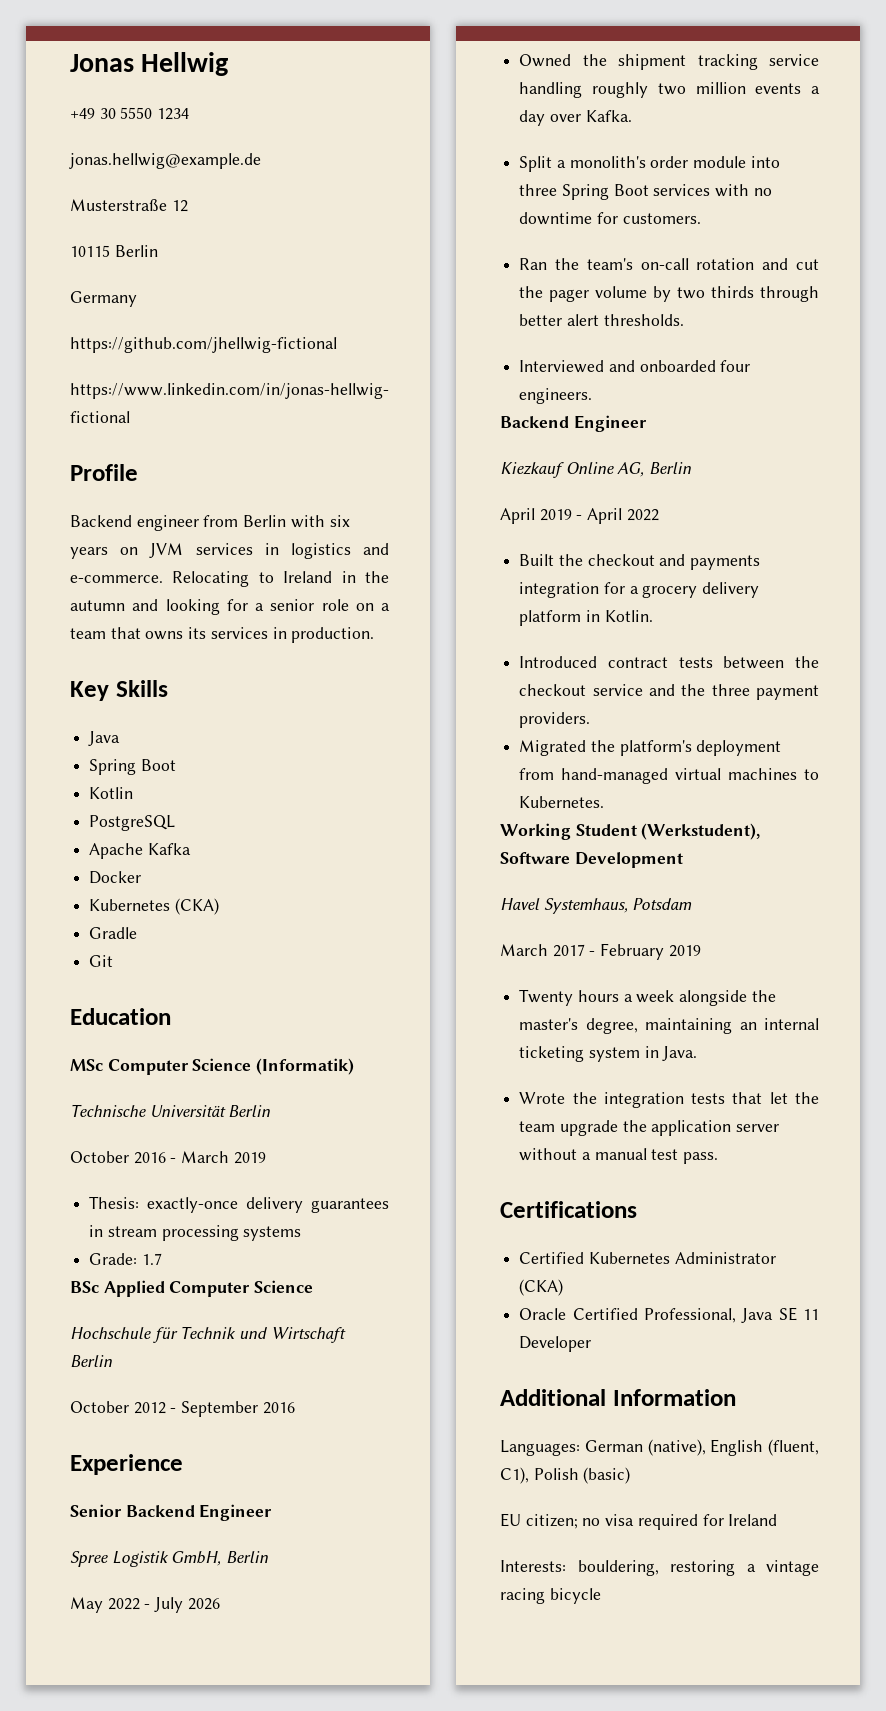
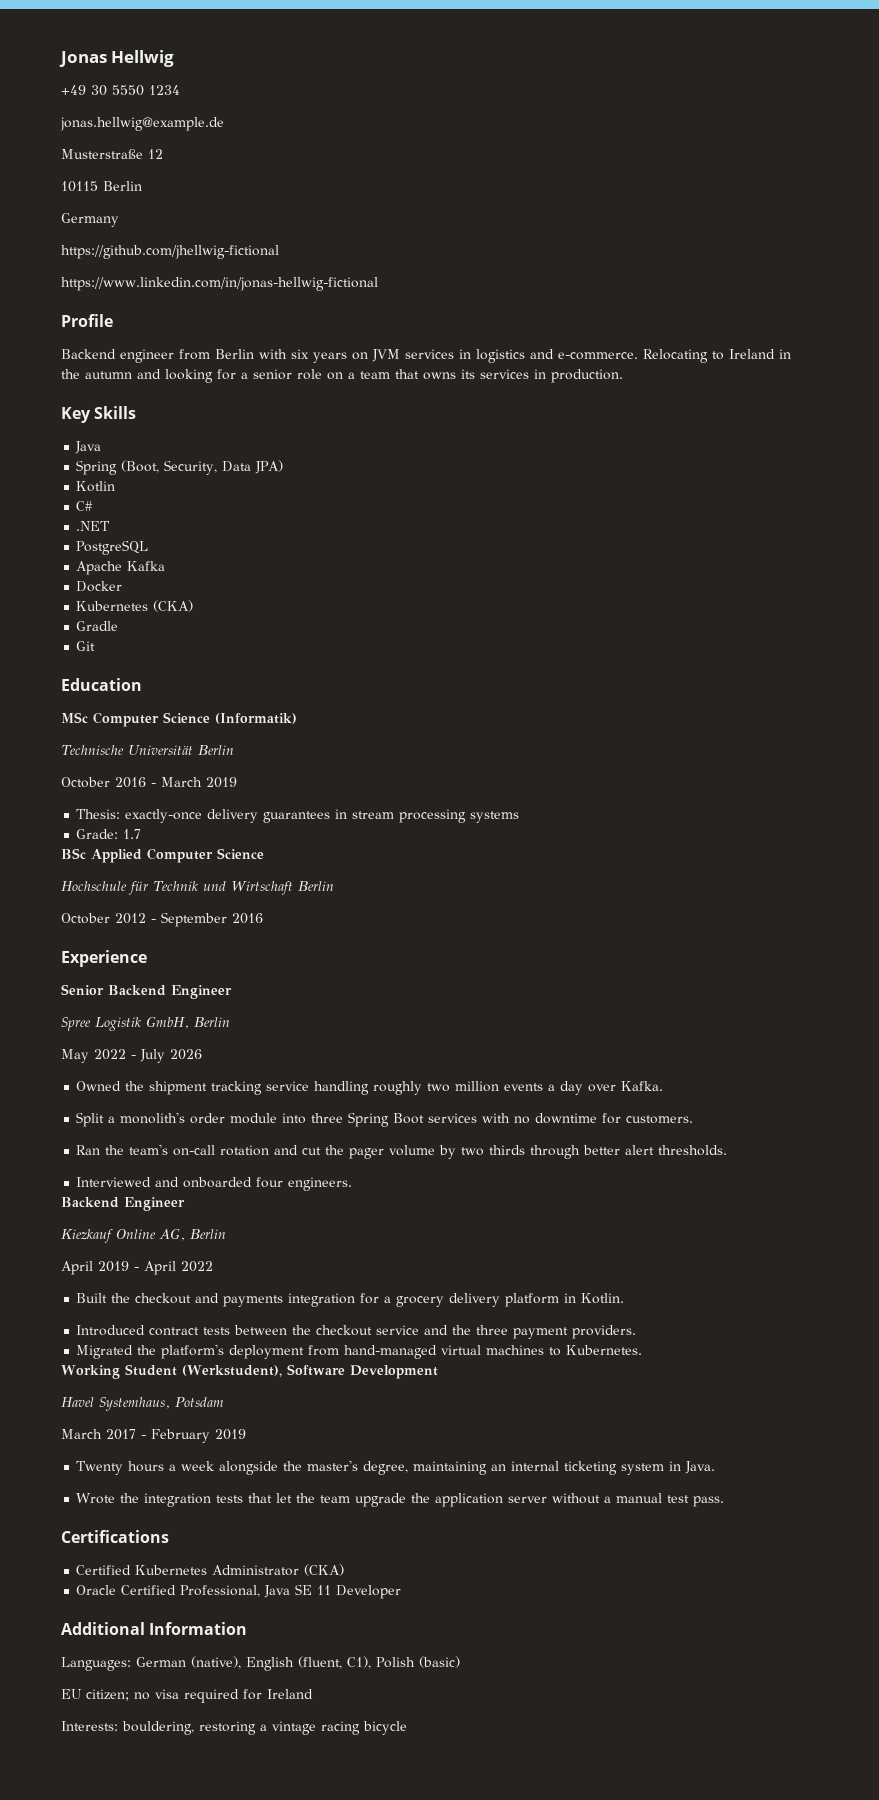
[140,759,176,771] Boot -> [121,460,284,475] (Boot, Security, Data JPA)
(134, 793) none -> [76,501,94,511] [76,521,111,531] // C# // .NET

